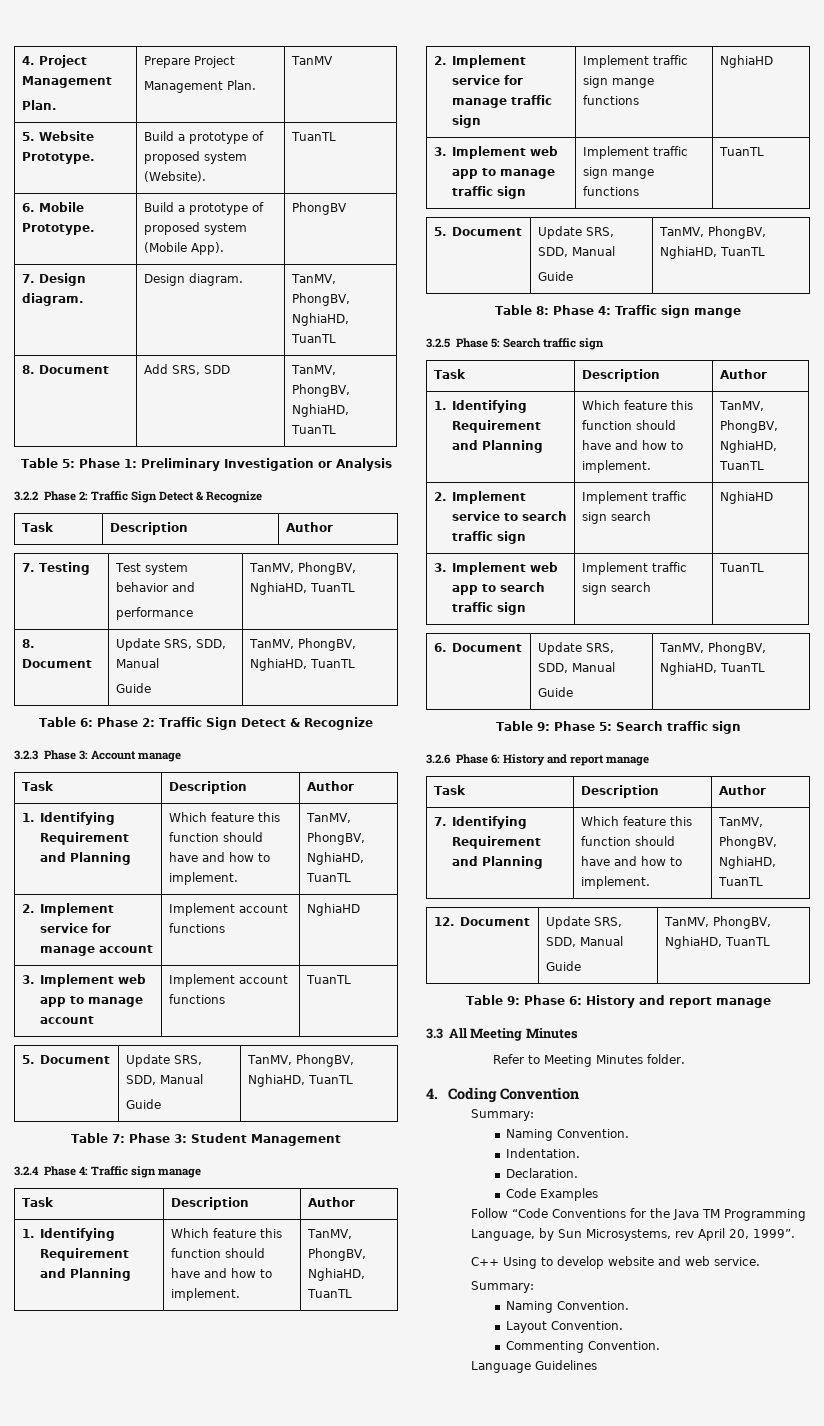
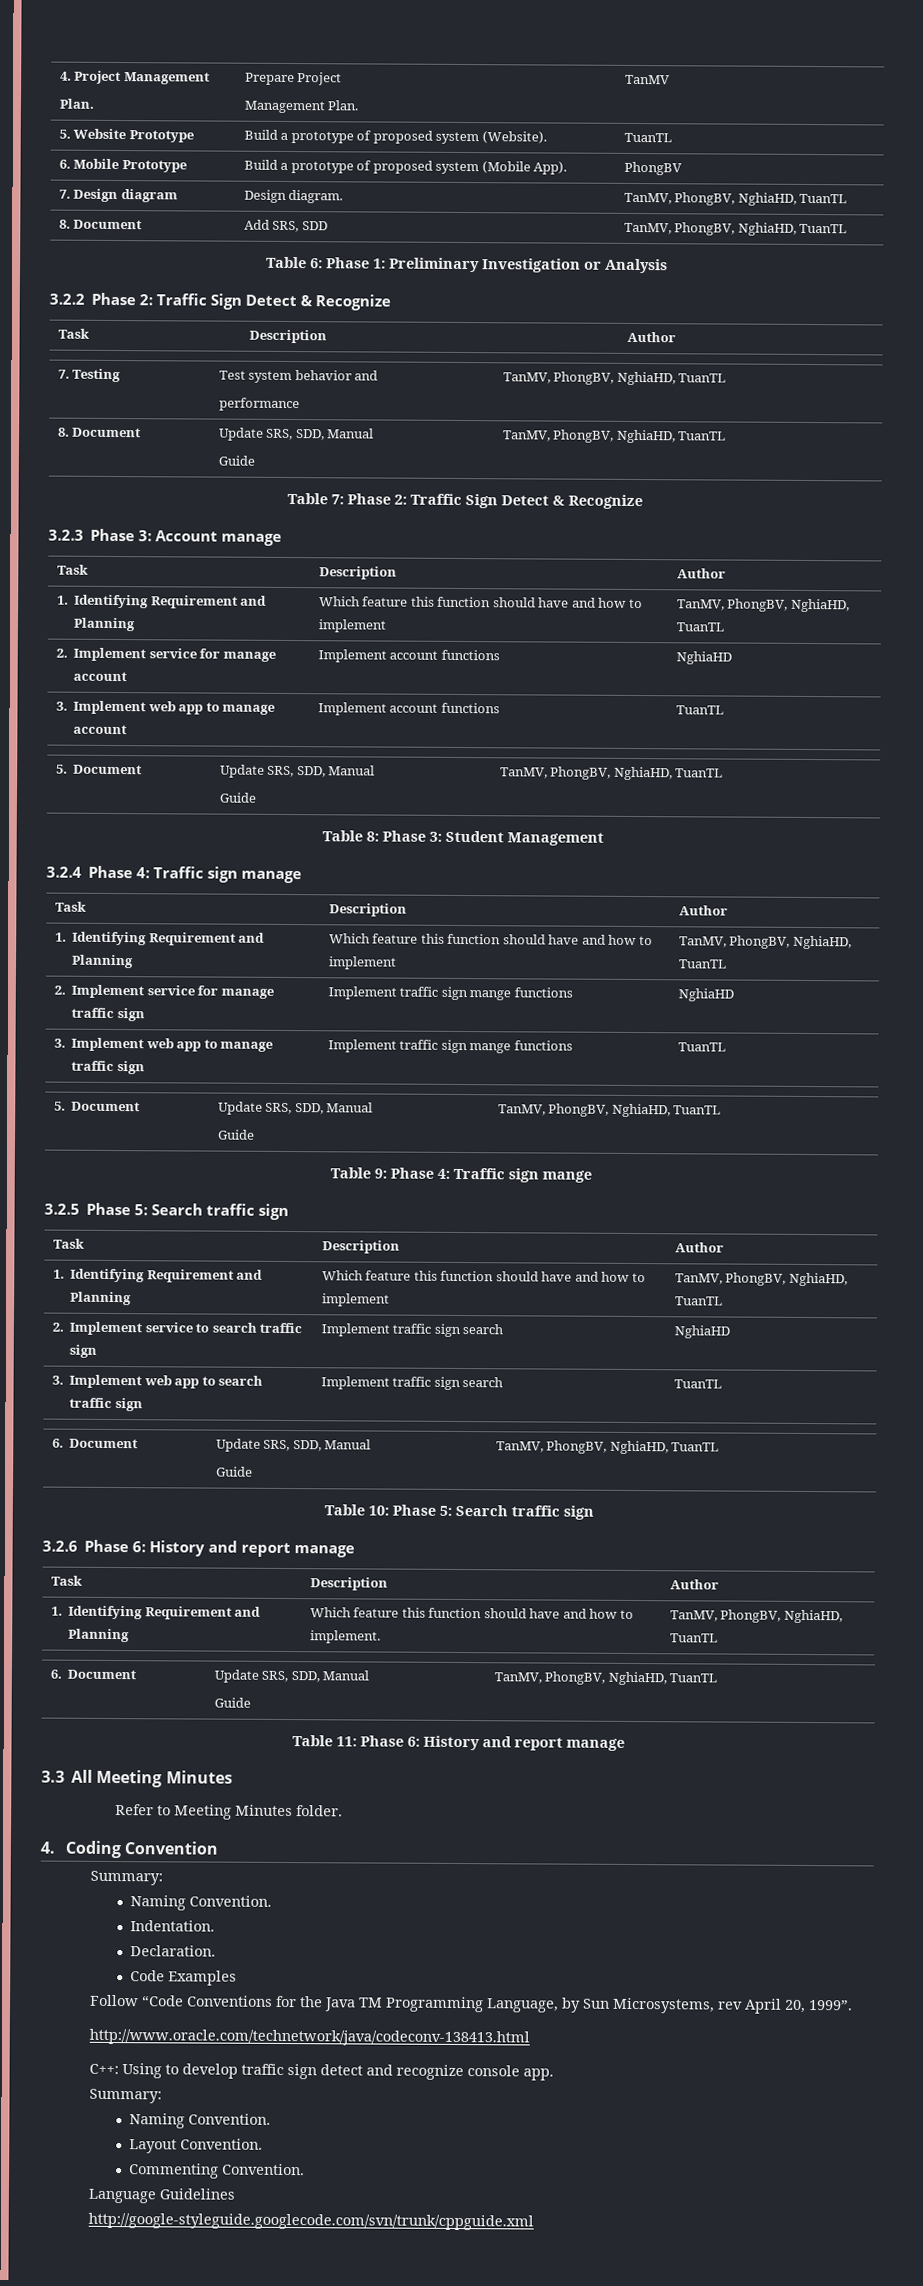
[21,152,95,164] Prototype. -> [128,130,194,143] Prototype
[21,223,95,235] Prototype. -> [121,160,187,173] Prototype
[21,293,84,306] diagram. -> [120,189,178,203] diagram
[61,459,75,468] 5: -> [310,258,323,269] 6:
[80,718,93,727] 6: -> [331,494,344,505] 7:
[168,872,238,885] implement. -> [317,619,387,633] implement
[111,1134,125,1143] 7: -> [366,831,379,842] 8:
[170,1288,240,1301] implement. -> [327,956,397,970] implement
[535,306,549,315] 8: -> [374,1168,387,1179] 9:
[581,460,651,473] implement. -> [321,1293,390,1307] implement
[536,722,550,731] 9: -> [368,1505,389,1516] 10:
[433,817,447,826] 7. -> [50,1606,63,1616] 1.
[433,917,455,926] 12. -> [49,1669,62,1679] 6.
[506,996,520,1005] 9: -> [335,1736,357,1747] 11:
[470,1257,499,1266] C++ -> [88,2028,530,2047] [88,2063,119,2075] http://www.oracle.com/technetwork/java/codeconv-138413.html // C++:
[607,1256,760,1266] website and web service. -> [240,2063,554,2081] traffic sign detect and recognize console app.
(597, 1365) none -> [87,2212,534,2231] // http://google-styleguide.googlecode.com/svn/trunk/cppguide.xml

